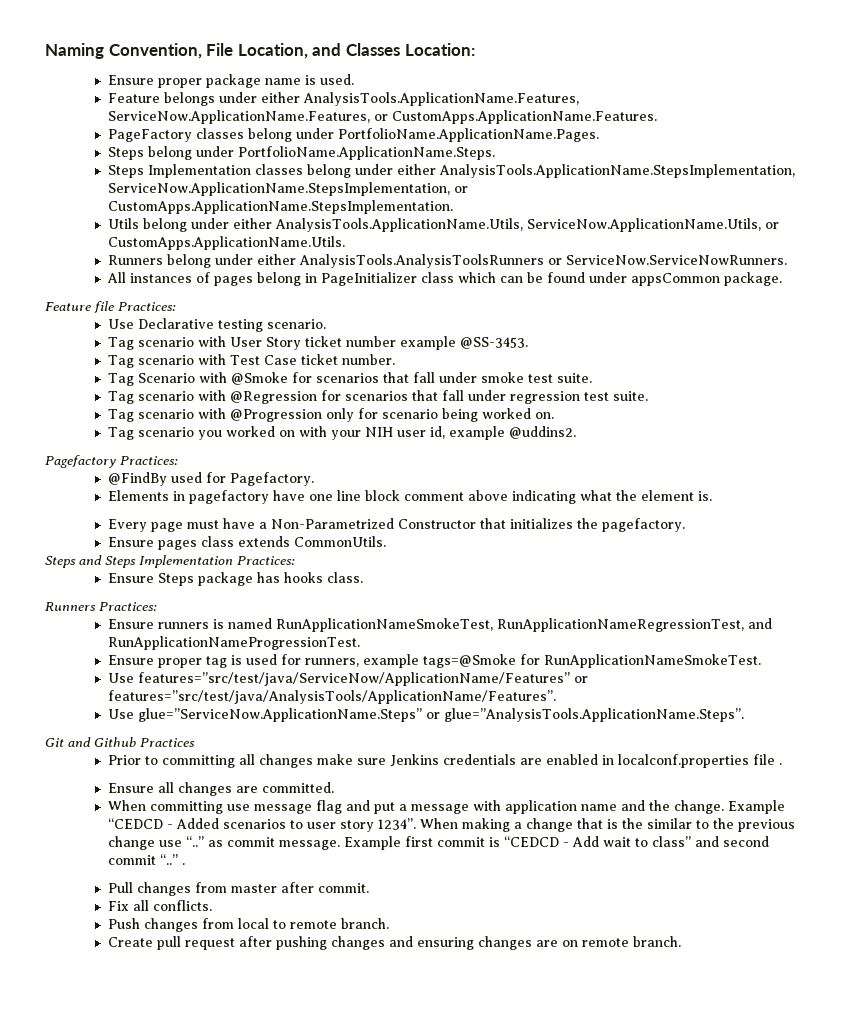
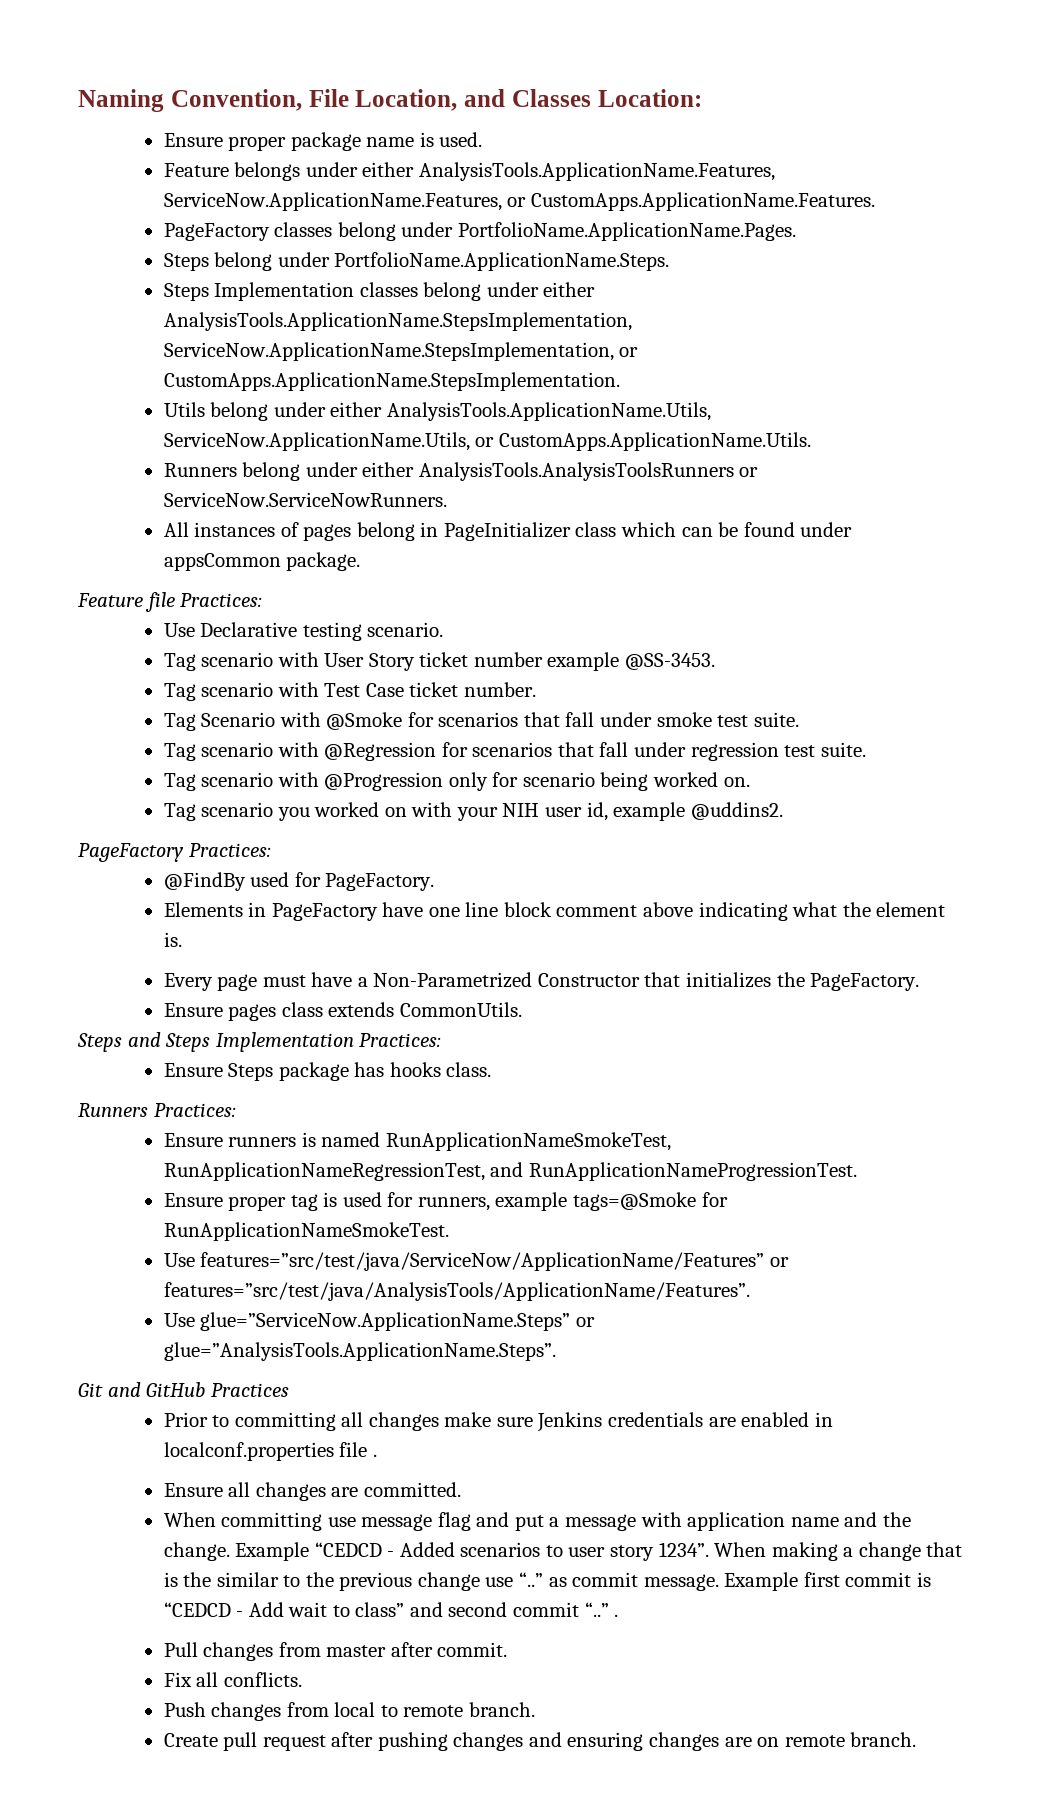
[45,455,116,468] Pagefactory -> [78,843,184,862] PageFactory
[229,472,314,486] Pagefactory. -> [325,873,435,891] PageFactory.
[188,490,269,504] pagefactory -> [271,903,378,921] PageFactory
[601,518,685,532] pagefactory. -> [810,973,920,991] PageFactory.
[94,737,136,747] Github -> [146,1382,206,1397] GitHub

